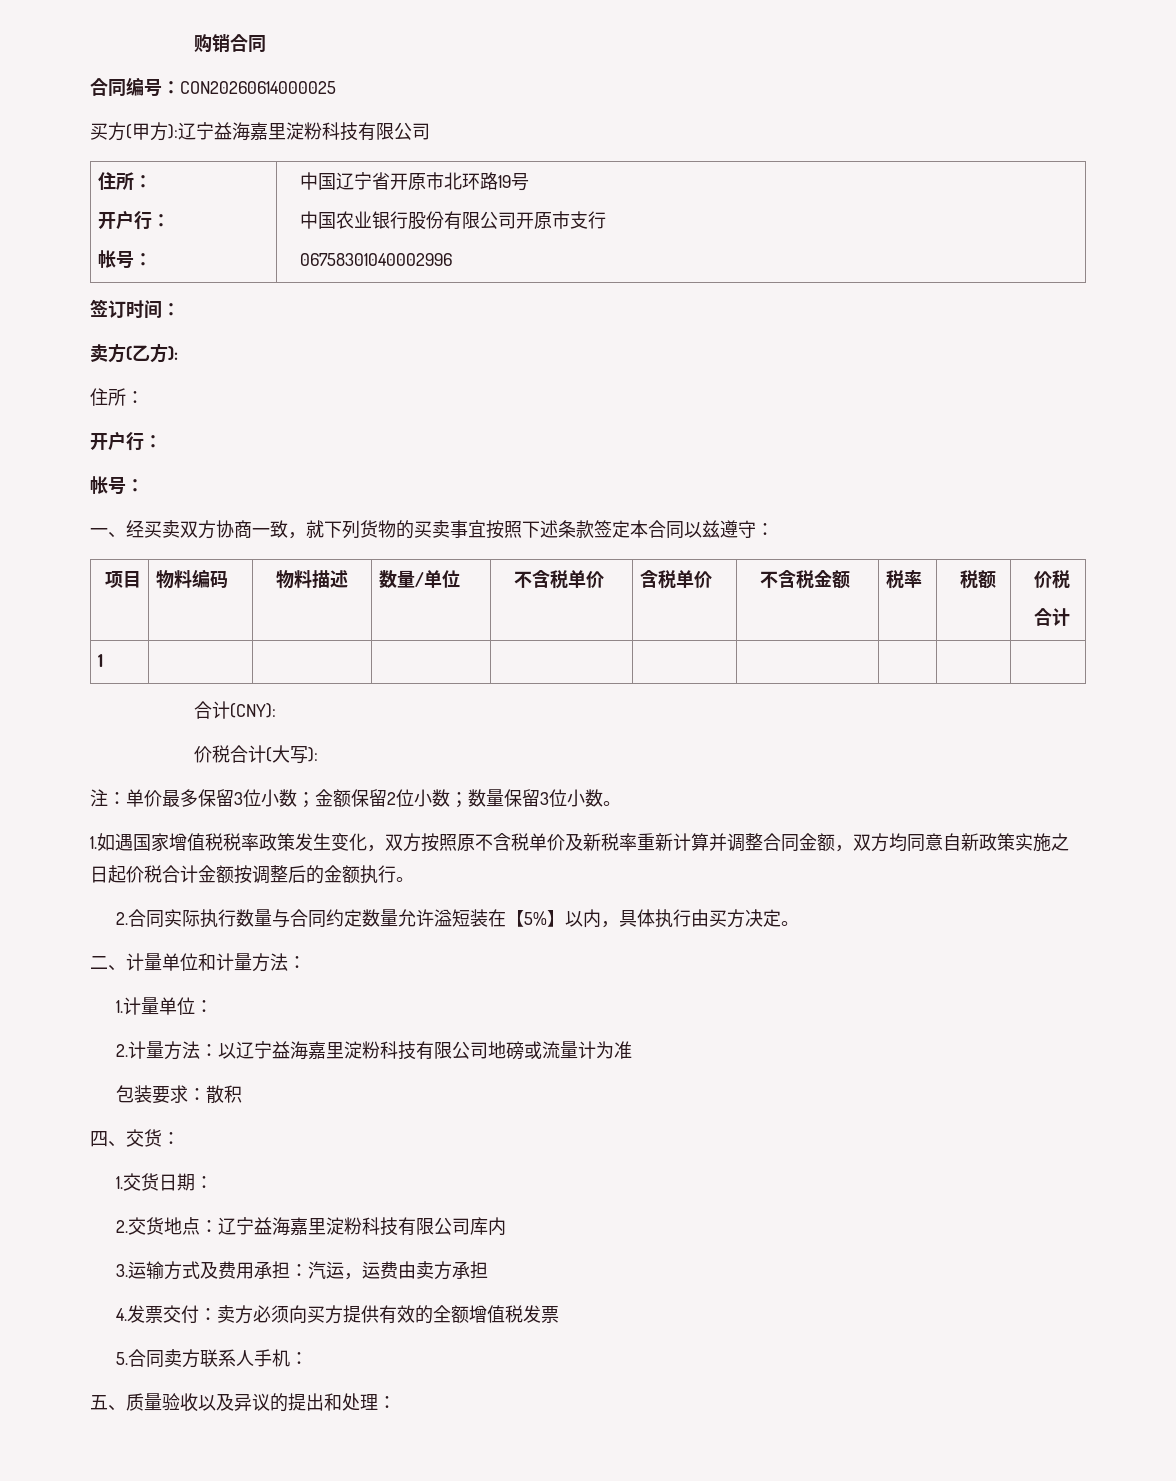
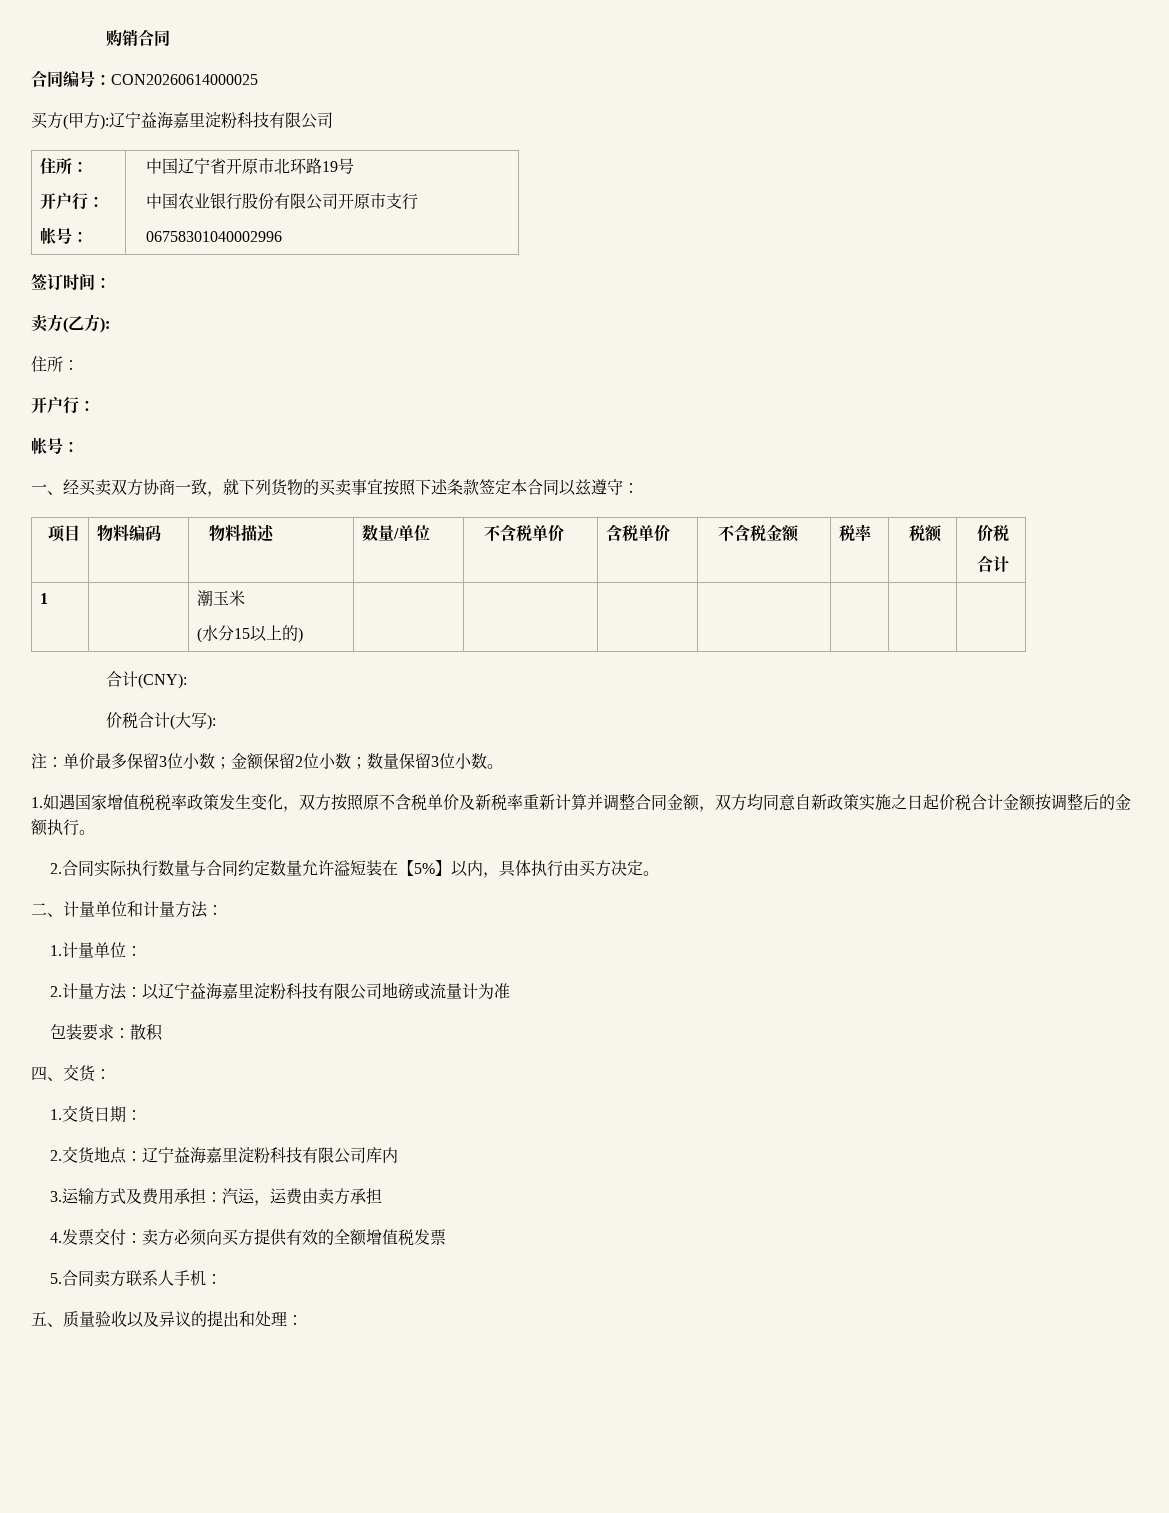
(103, 660) none -> [197,590,246,606] [197,625,304,643] 潮玉米 // (水分15以上的)

